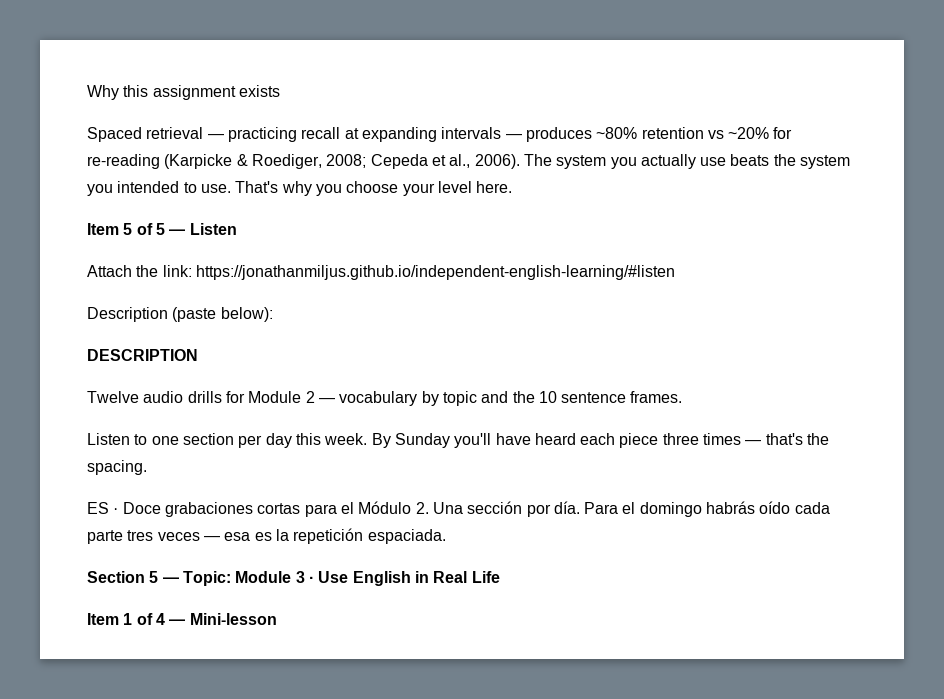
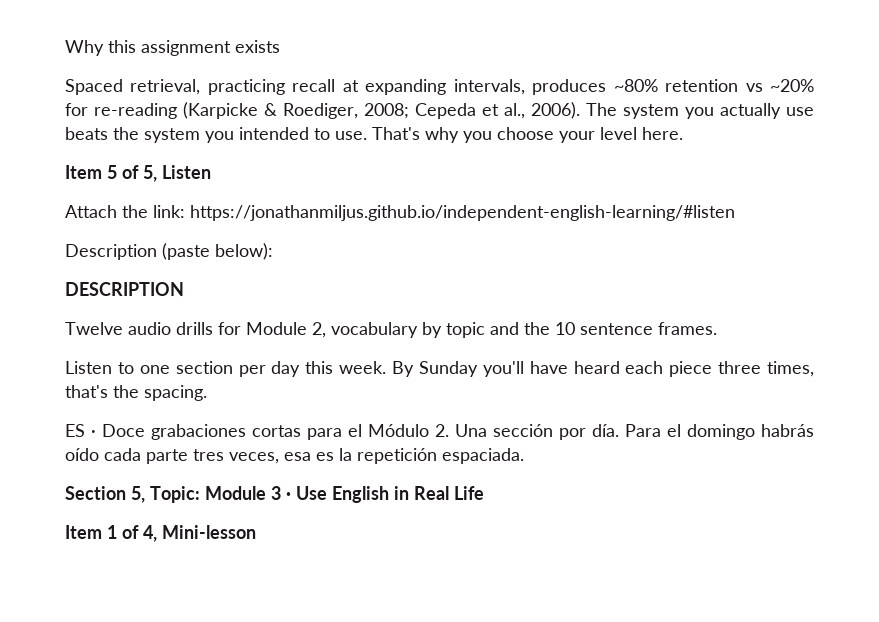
[146,127,224,139] retrieval — -> [130,79,201,95] retrieval,
[441,127,522,139] intervals — -> [453,79,525,95] intervals,
[155,223,186,235] 5 — -> [143,165,157,182] 5,
[305,391,335,403] 2 — -> [312,322,326,338] 2,
[703,433,762,445] times — -> [767,361,814,377] times,
[157,532,220,541] veces — -> [229,452,279,464] veces,
[149,571,179,583] 5 — -> [131,486,145,503] 5,
[155,613,186,625] 4 — -> [143,525,157,542] 4,

